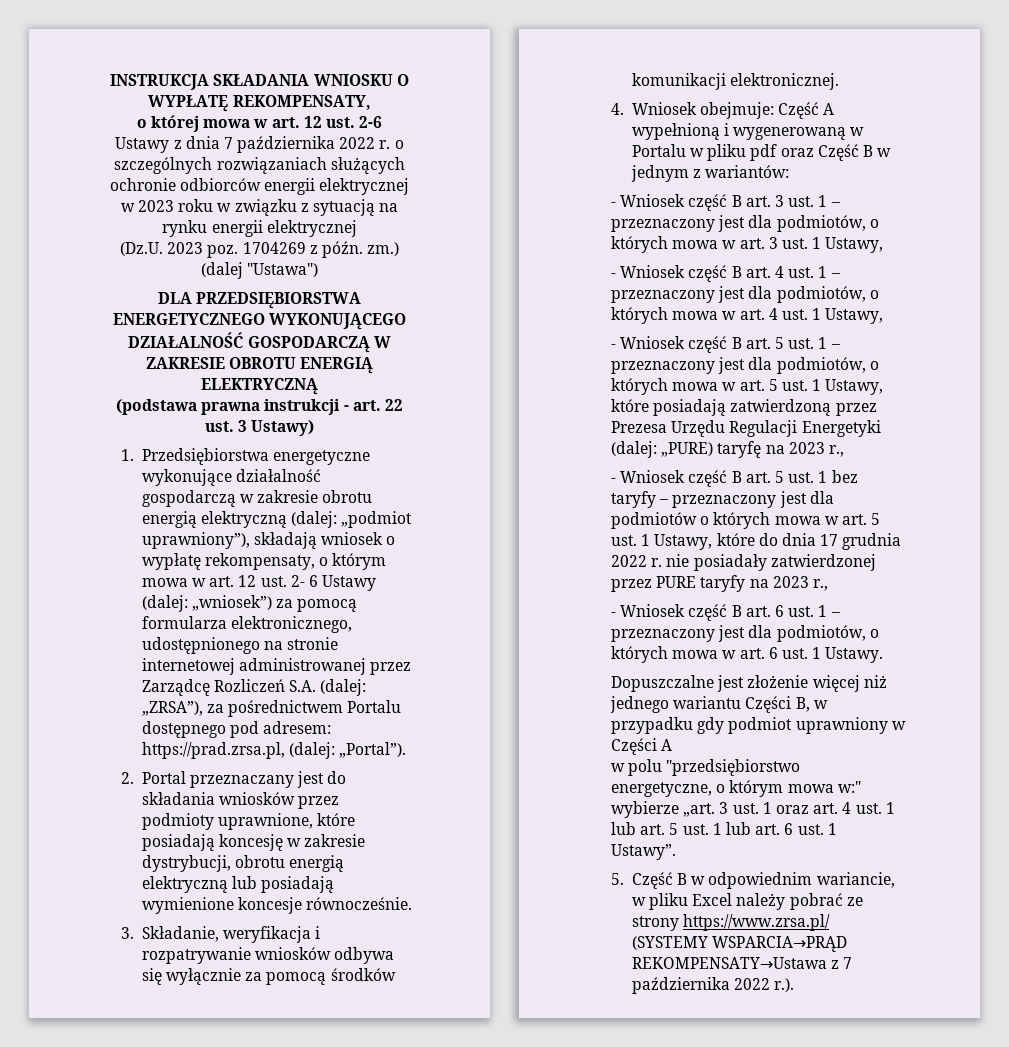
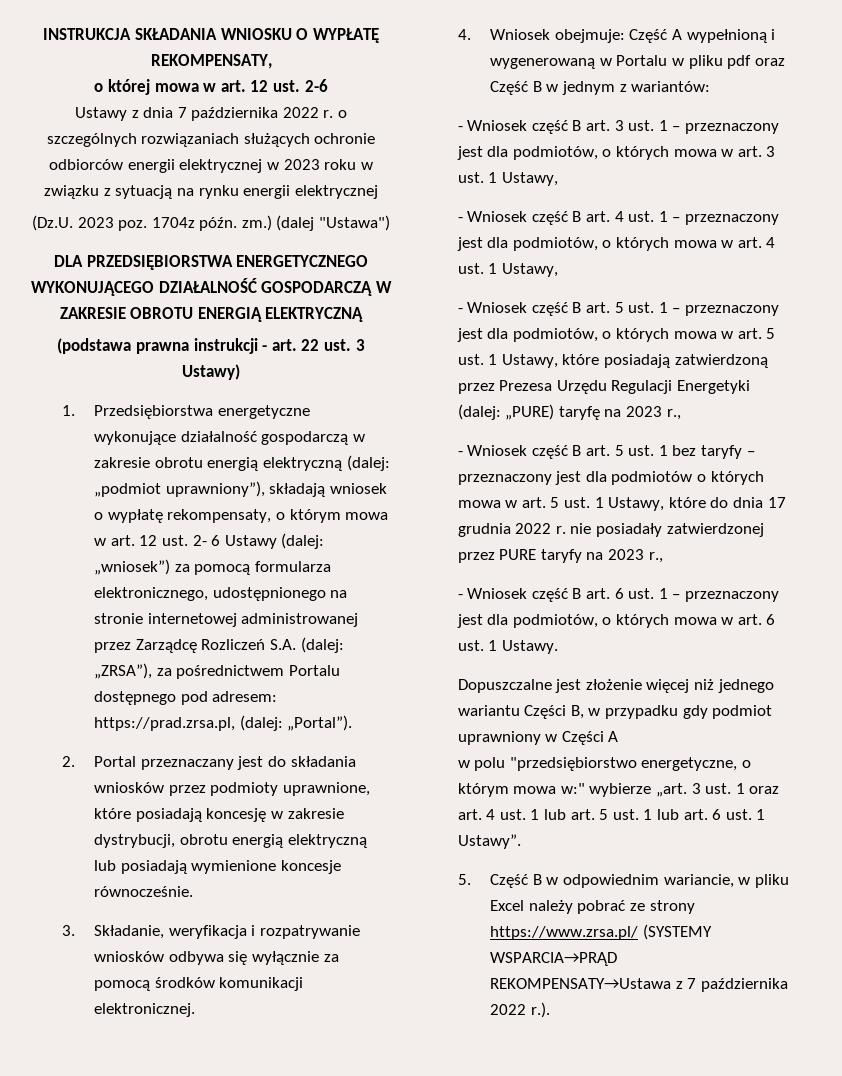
[242,242,318,254] 1704269 z -> [151,217,195,228] 1704z

